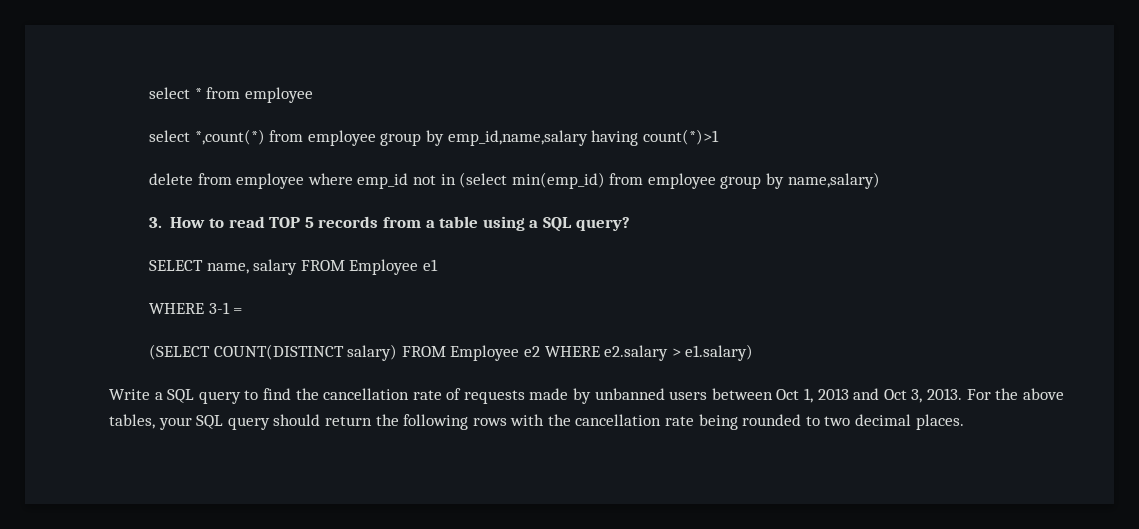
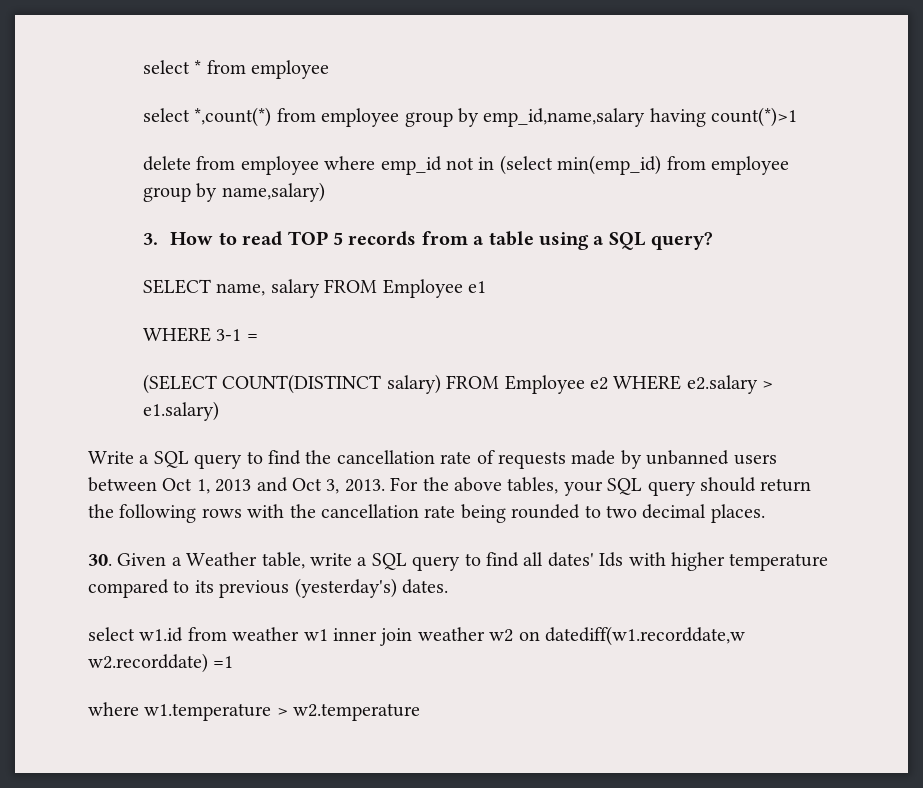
(964, 422) none -> [88,552,829,571] [88,578,448,598] [88,626,745,646] [88,653,234,673] [88,702,421,721] // 30. Given a Weather table, write a SQL query to find all dates' Ids with higher temperature compared to its previous (yesterday's) dates. // select w1.id from weather w1 inner join weather w2 on datediff(w1.recorddate,w w2.recorddate) =1 // where w1.temperature > w2.temperature

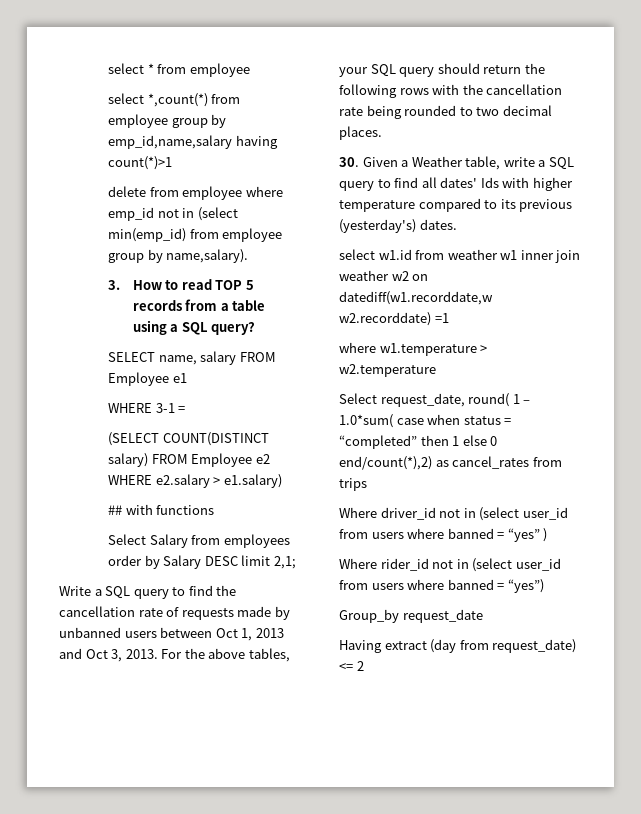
[221,182,325,202] name,salary) -> [166,249,249,263] name,salary).
(219, 411) none -> [108,504,215,515] [108,534,290,548] [108,555,296,569] // ## with functions // Select Salary from employees order by Salary DESC limit 2,1;
(421, 712) none -> [339,393,531,407] [339,414,512,428] [339,435,498,449] [339,456,562,470] [339,478,367,491] [339,507,568,521] [339,528,548,542] [339,558,561,572] [339,579,544,593] [339,609,483,623] [339,639,577,653] [339,661,364,671] // Select request_date, round( 1 – 1.0*sum( case when status = “completed” then 1 else 0 end/count(*),2) as cancel_rates from trips // Where driver_id not in (select user_id from users where banned = “yes” ) // Where rider_id not in (select user_id from users where banned = “yes”) // Group_by request_date // Having extract (day from request_date) <= 2

